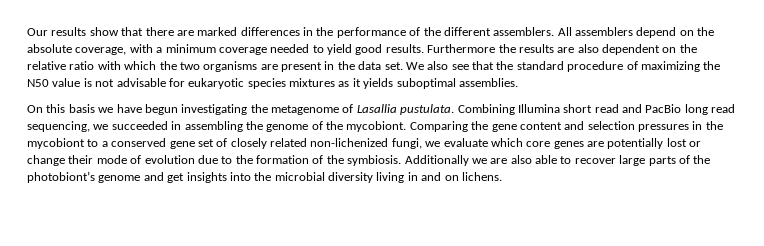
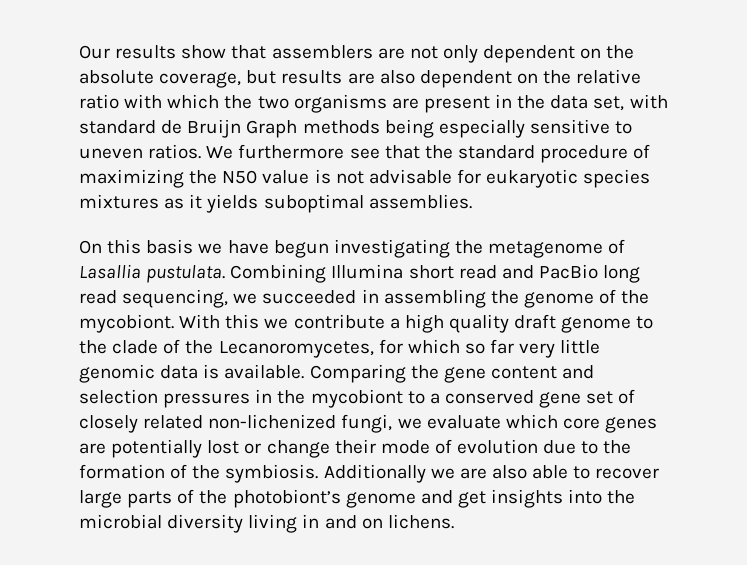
[145,27,715,38] [27,44,516,55] there are marked differences in the performance of the different assemblers. All assemblers depend on the absolute coverage, with a minimum coverage needed to yield good results. Furthermore the -> [271,45,635,63] [79,70,277,88] assemblers are not only dependent on the absolute coverage, but
[384,61,449,70] set. We also -> [593,94,668,111] [79,119,633,138] [79,144,345,159] set, with standard de Bruijn Graph methods being especially sensitive to uneven ratios. We furthermore
(407, 126) none -> [179,314,654,333] [79,339,601,358] [79,364,305,383] With this we contribute a high quality draft genome to the clade of the Lecanoromycetes, for which so far very little genomic data is available.

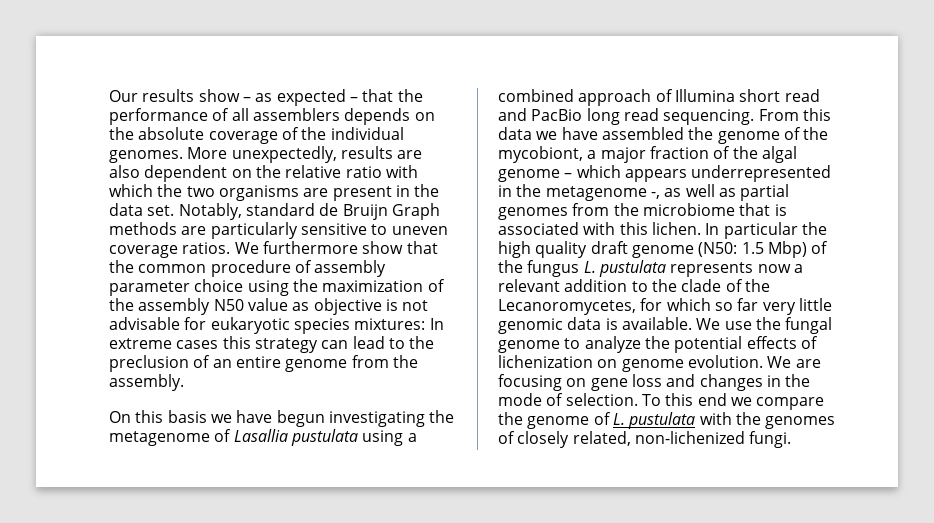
[231,45,635,63] [79,70,277,88] that assemblers are not only dependent on the absolute coverage, but -> [242,89,423,106] [109,108,435,125] [109,127,404,144] [109,146,337,163] – as expected – that the performance of all assemblers depends on the absolute coverage of the individual genomes. More unexpectedly,
[593,94,668,111] set, with -> [147,203,242,220] set. Notably,
[384,119,525,138] being especially -> [181,222,298,239] are particularly
(143, 153) none -> [109,245,178,258] coverage
[349,145,535,159] see that the standard -> [362,241,438,254] [109,260,207,273] show that the common
[79,169,310,188] maximizing the N50 value -> [314,260,387,277] [109,279,445,296] [109,298,382,315] assembly parameter choice using the maximization of the assembly N50 value as objective
[79,194,472,213] mixtures as it yields suboptimal assemblies. -> [354,318,444,330] [109,336,435,353] [109,355,418,372] [109,374,184,391] mixtures: In extreme cases this strategy can lead to the preclusion of an entire genome from the assembly.
[146,264,327,283] pustulata. Combining -> [290,429,417,446] [498,89,673,106] pustulata using a combined approach of
[122,289,650,308] [79,314,632,333] sequencing, we succeeded in assembling the genome of the mycobiont. With this we contribute a high quality draft genome -> [663,108,831,125] [498,127,829,144] [498,146,797,163] [498,165,832,182] [498,184,790,201] [498,203,787,220] [498,222,827,239] [498,241,829,258] [498,260,803,277] [498,279,628,292] sequencing. From this data we have assembled the genome of the mycobiont, a major fraction of the algal genome – which appears underrepresented in the metagenome -, as well as partial genomes from the microbiome that is associated with this lichen. In particular the high quality draft genome (N50: 1.5 Mbp) of the fungus L. pustulata represents now a relevant addition
[309,364,595,383] [79,389,636,408] [79,414,658,433] [79,439,632,458] [79,464,660,483] [79,489,636,508] [79,514,454,533] Comparing the gene content and selection pressures in the mycobiont to a conserved gene set of closely related non-lichenized fungi, we evaluate which core genes are potentially lost or change their mode of evolution due to the formation of the symbiosis. Additionally we are also able to recover large parts of the photobiont’s genome and get insights into the microbial diversity living in and on lichens. -> [696,317,833,334] [498,336,818,353] [498,355,821,372] [498,374,811,391] [498,393,825,410] [498,412,836,429] [498,431,792,448] We use the fungal genome to analyze the potential effects of lichenization on genome evolution. We are focusing on gene loss and changes in the mode of selection. To this end we compare the genome of L. pustulata with the genomes of closely related, non-lichenized fungi.

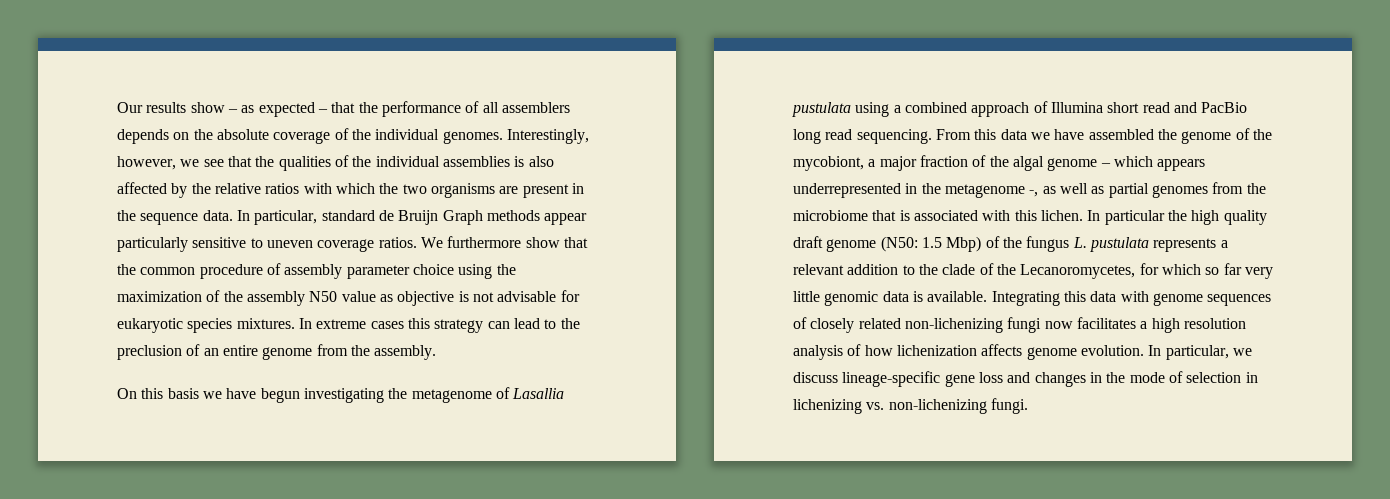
[187,146,423,163] [109,165,252,182] More unexpectedly, results are also dependent on -> [506,129,589,144] [117,155,554,171] [117,182,188,198] Interestingly, however, we see that the qualities of the individual assemblies is also affected by
[345,166,382,178] ratio -> [265,183,300,194] ratios
[109,203,242,220] data set. Notably, -> [140,210,318,225] sequence data. In particular,
[181,226,207,235] are -> [544,213,588,225] appear
[354,318,426,330] mixtures: -> [236,318,295,329] mixtures.
[757,264,791,273] now -> (1217, 245) none
[696,317,833,334] [498,336,818,353] [498,355,821,372] [498,374,587,391] We use the fungal genome to analyze the potential effects of lichenization on genome evolution. We are focusing on -> [991,291,1272,306] [793,317,1246,333] [793,344,1252,360] [793,371,941,387] Integrating this data with genome sequences of closely related non-lichenizing fungi now facilitates a high resolution analysis of how lichenization affects genome evolution. In particular, we discuss lineage-specific
[565,393,825,410] [498,412,836,429] [498,431,745,448] selection. To this end we compare the genome of L. pustulata with the genomes of closely related, non-lichenized -> [1186,372,1258,383] [793,399,987,414] selection in lichenizing vs. non-lichenizing

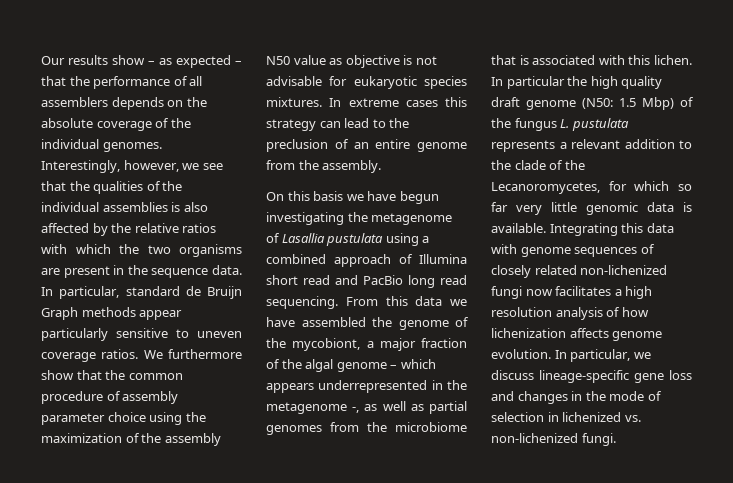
[904,318,1003,333] non-lichenizing -> [580,265,668,275] non-lichenized
[793,399,987,414] lichenizing vs. non-lichenizing -> [562,412,641,422] [491,433,578,443] lichenized vs. non-lichenized

